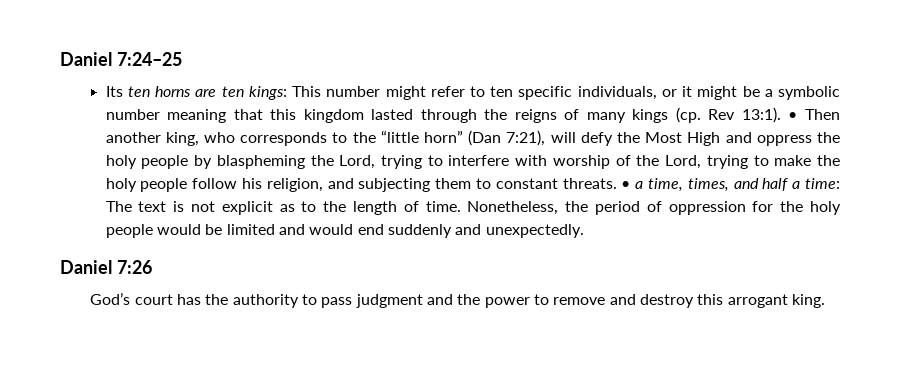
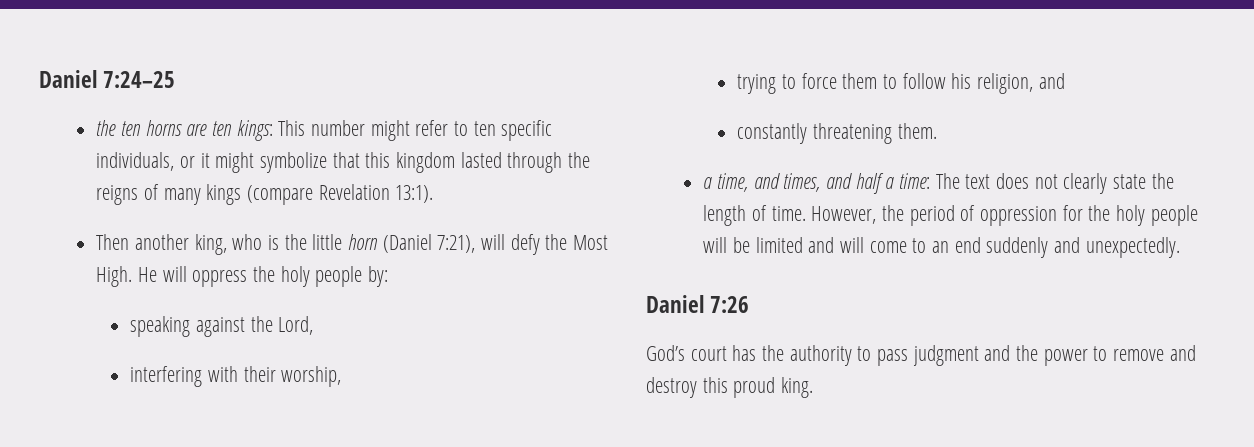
[105,86,123,97] Its -> [96,120,117,136] the
[742,86,840,100] [105,109,227,123] be a symbolic number meaning -> [259,152,327,173] symbolize
[675,107,736,123] (cp. Rev -> [246,184,390,205] (compare Revelation
[788,112,798,120] • -> (434, 194) //
[240,130,502,146] corresponds to the “little horn” (Dan -> [267,234,432,253] is the little horn (Daniel
[687,132,752,146] High and -> [96,266,187,287] High. He will
[194,155,840,169] [105,178,631,192] by blaspheming the Lord, trying to interfere with worship of the Lord, trying to make the holy people follow his religion, and subjecting them to constant threats. • -> [367,266,388,287] [130,316,314,337] [130,366,342,387] [737,73,1065,94] [737,123,937,144] by: // speaking against the Lord, // interfering with their worship, // trying to force them to follow his religion, and // constantly threatening them. //
(684, 185) none -> [753,173,780,189] and
[173,201,317,215] is not explicit as to -> [995,173,1146,194] does not clearly state
[467,201,559,215] Nonetheless, -> [811,206,877,224] However,
[156,224,201,235] would -> [703,237,728,253] will
[309,224,354,235] would -> [839,237,949,253] will come to an
[727,294,788,308] arrogant -> [733,377,776,398] proud

